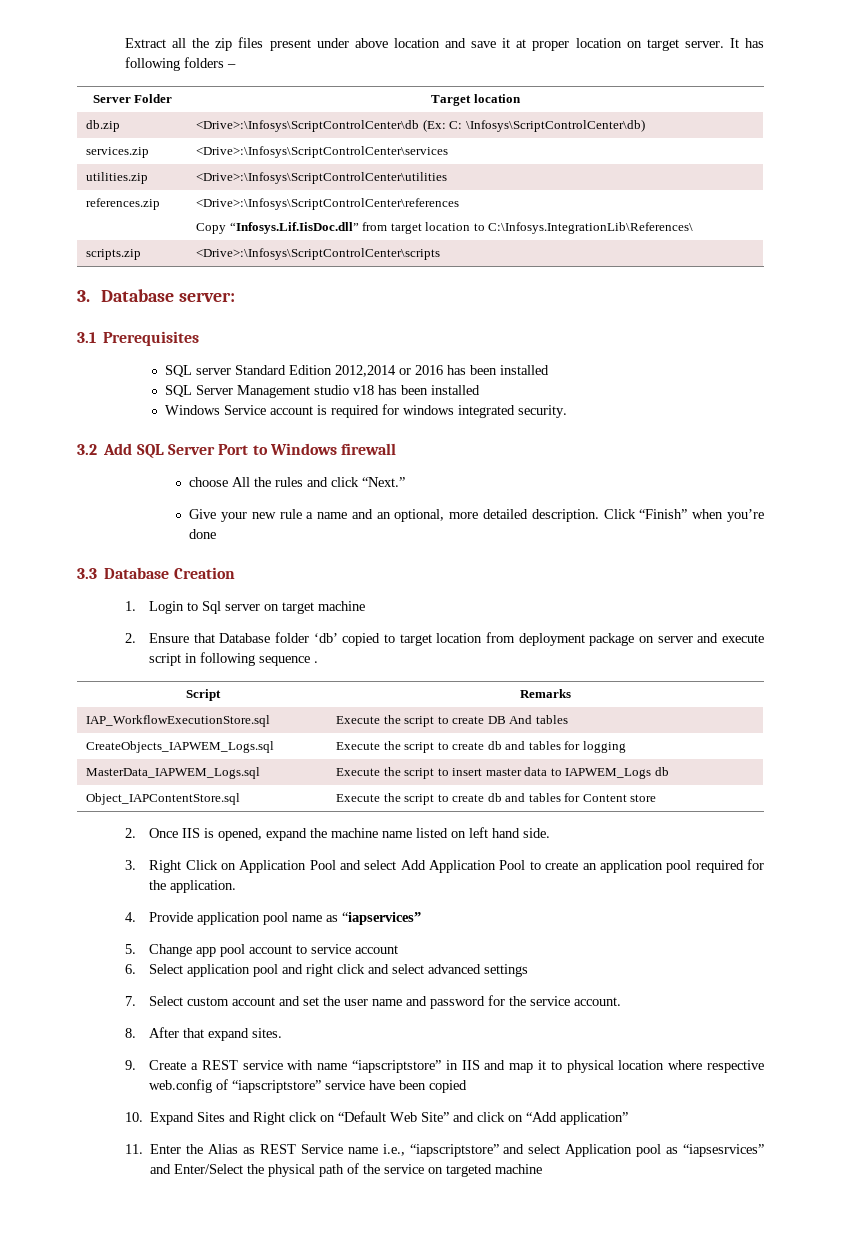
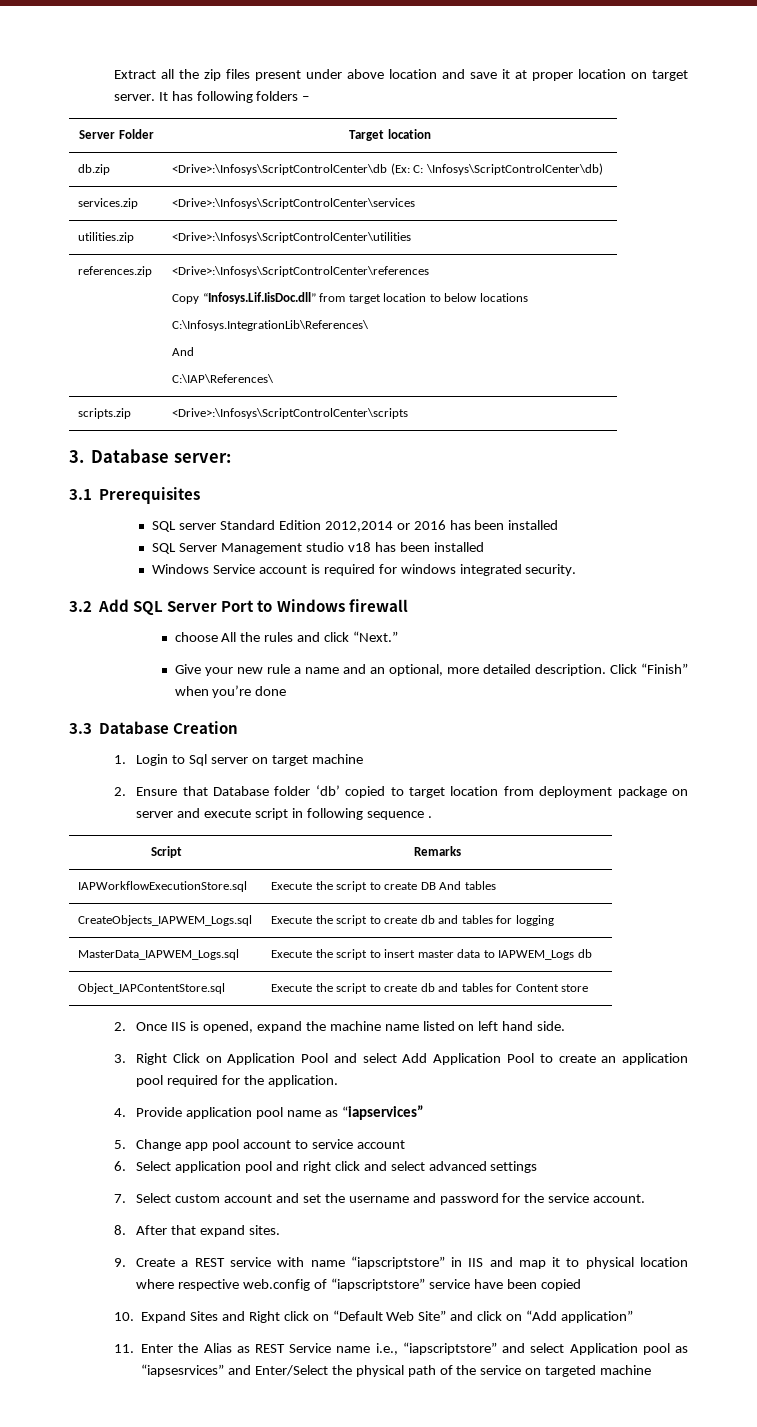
(485, 227) none -> [444,293,528,302] below locations //
(694, 228) none -> [172,347,195,356] [172,374,275,383] // And // C:\IAP\References\
[86,715,271,727] IAP_WorkflowExecutionStore.sql -> [78,881,248,892] IAPWorkflowExecutionStore.sql
[344,999,403,1006] user name -> [348,1196,409,1203] username

